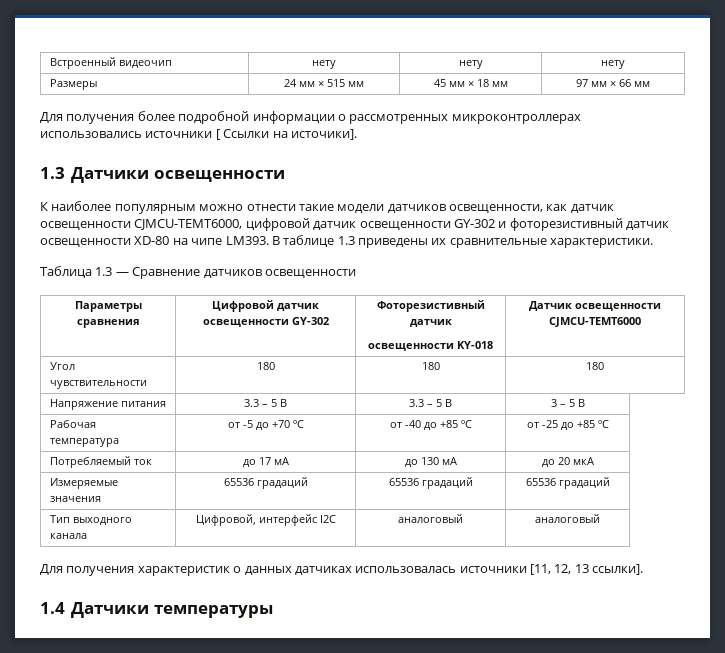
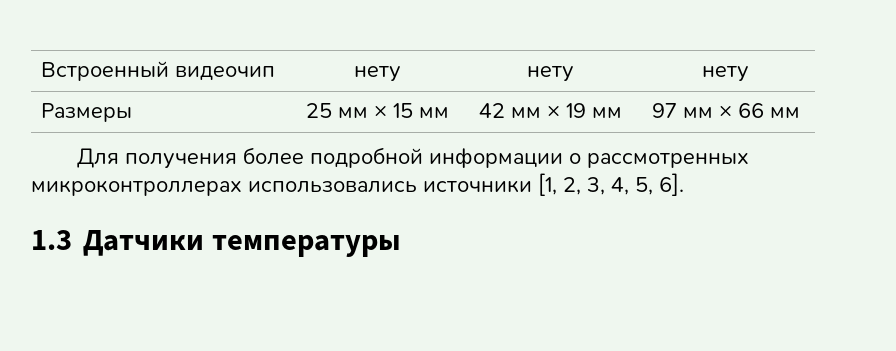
[284,79,364,87] [433,79,489,87] 24 мм × 515 мм | 45 мм × 18 -> [305,103,449,118] [478,103,586,118] 25 мм × 15 мм | 42 мм × 19
[215,129,357,140] [40,167,285,183] [40,201,614,214] [40,218,669,231] [40,235,654,248] [40,266,356,279] [74,301,142,312] [76,319,140,328] [212,300,319,312] [202,317,329,327] [376,300,485,312] [409,319,452,327] [368,341,493,351] [529,301,661,311] [549,317,641,327] [49,362,75,370] [49,380,147,389] [256,362,275,370] [421,362,440,370] [586,362,604,370] [49,399,166,410] [244,399,287,407] [409,399,452,407] [550,399,585,407] [49,420,96,428] [49,438,119,447] [227,420,304,430] [389,420,472,430] [526,420,609,430] [49,456,152,468] [242,457,289,467] [404,457,457,467] [541,457,594,467] [49,478,118,489] [49,496,101,502] [223,477,308,489] [388,477,473,489] [525,477,610,489] [49,515,132,525] [49,533,87,539] [195,514,336,526] [398,514,463,523] [535,514,600,523] [40,564,644,576] [40,602,65,614] [ Ссылки на источики]. // 1.3 Датчики освещенности // К наиболее популярным можно отнести такие модели датчиков освещенности, как датчик освещенности CJMCU-TEMT6000, цифровой датчик освещенности GY-302 и фоторезистивный датчик освещенности XD-80 на чипе LM393. В таблице 1.3 приведены их сравнительные характеристики. // Таблица 1.3 — Сравнение датчиков освещенности // Параметры сравнения | Цифровой датчик освещенности GY-302 | Фоторезистивный датчик // освещенности KY-018 | Датчик освещенности CJMCU-TEMT6000 // Угол чувствительности | 180 | 180 | 180 // Напряжение питания | 3.3 – 5 В | 3.3 – 5 В | 3 – 5 В // Рабочая температура | от -5 до +70 ºС | от -40 до +85 ºС | от -25 до +85 ºС // Потребляемый ток | до 17 мА | до 130 мА | до 20 мкА // Измеряемые значения | 65536 градаций | 65536 градаций | 65536 градаций // Тип выходного канала | Цифровой, интерфейс I2C | аналоговый | аналоговый // Для получения характеристик о данных датчиках использовалась источники [11, 12, 13 ссылки]. // 1.4 -> [538,173,684,196] [31,230,72,250] [1, 2, 3, 4, 5, 6]. // 1.3

